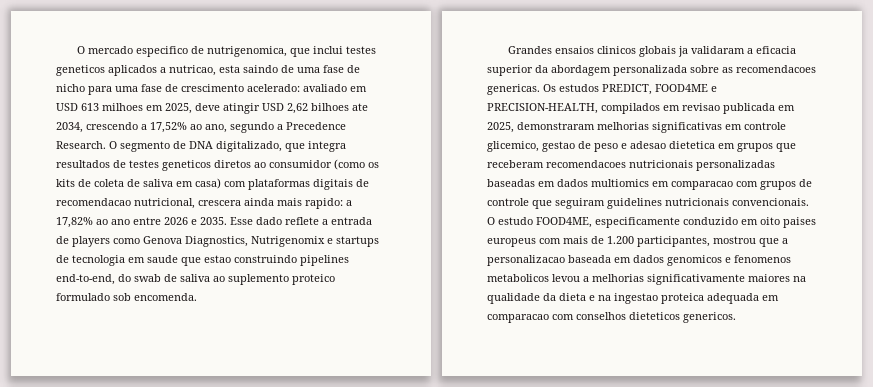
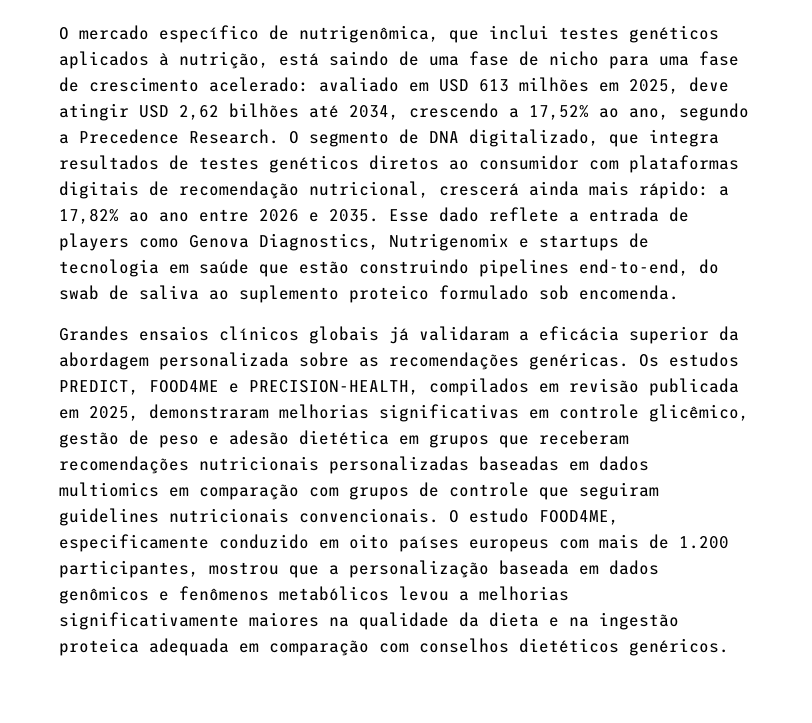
[135,46,376,57] [56,65,240,76] especifico de nutrigenomica, que inclui testes geneticos aplicados a nutricao, esta -> [159,25,719,43] [59,51,319,69] específico de nutrigenômica, que inclui testes genéticos aplicados à nutrição, está
[102,103,143,111] milhoes -> [519,77,589,92] milhões
[311,103,368,111] bilhoes ate -> [229,103,339,118] bilhões até
[162,160,211,171] geneticos -> [269,155,359,173] genéticos
[334,159,379,170] [56,178,221,189] (como os kits de coleta de saliva em casa) -> (579, 162) none
[56,198,241,209] recomendacao nutricional, crescera -> [179,181,519,199] recomendação nutricional, crescerá
[305,198,343,209] rapido: -> [639,181,709,199] rápido:
[147,255,231,266] saude que estao -> [199,259,349,277] saúde que estão
[596,46,688,57] clinicos globais ja -> [219,326,409,344] clínicos globais já
[755,46,796,54] eficacia -> [539,326,619,341] eficácia
[736,65,816,73] [487,84,540,95] recomendacoes genericas. -> [389,352,629,370] recomendações genéricas.
[682,103,720,111] revisao -> [569,378,639,393] revisão
[487,141,575,152] glicemico, gestao -> [649,404,749,422] [59,432,119,448] glicêmico, gestão
[630,141,715,149] adesao dietetica -> [229,430,389,445] adesão dietética
[546,160,626,168] recomendacoes -> [59,456,189,474] recomendações
[671,181,733,190] comparacao -> [199,484,299,500] comparação
[783,217,816,228] paises -> [399,536,459,552] países
[487,255,565,266] personalizacao -> [349,560,489,578] personalização
[667,255,791,266] [487,274,549,282] genomicos e fenomenos metabolicos -> [59,586,389,604] genômicos e fenômenos metabólicos
[614,293,658,304] ingestao -> [599,612,679,630] ingestão
[487,314,549,323] comparacao -> [269,640,369,656] comparação
[629,312,736,323] dieteticos genericos. -> [519,638,729,656] dietéticos genéricos.

